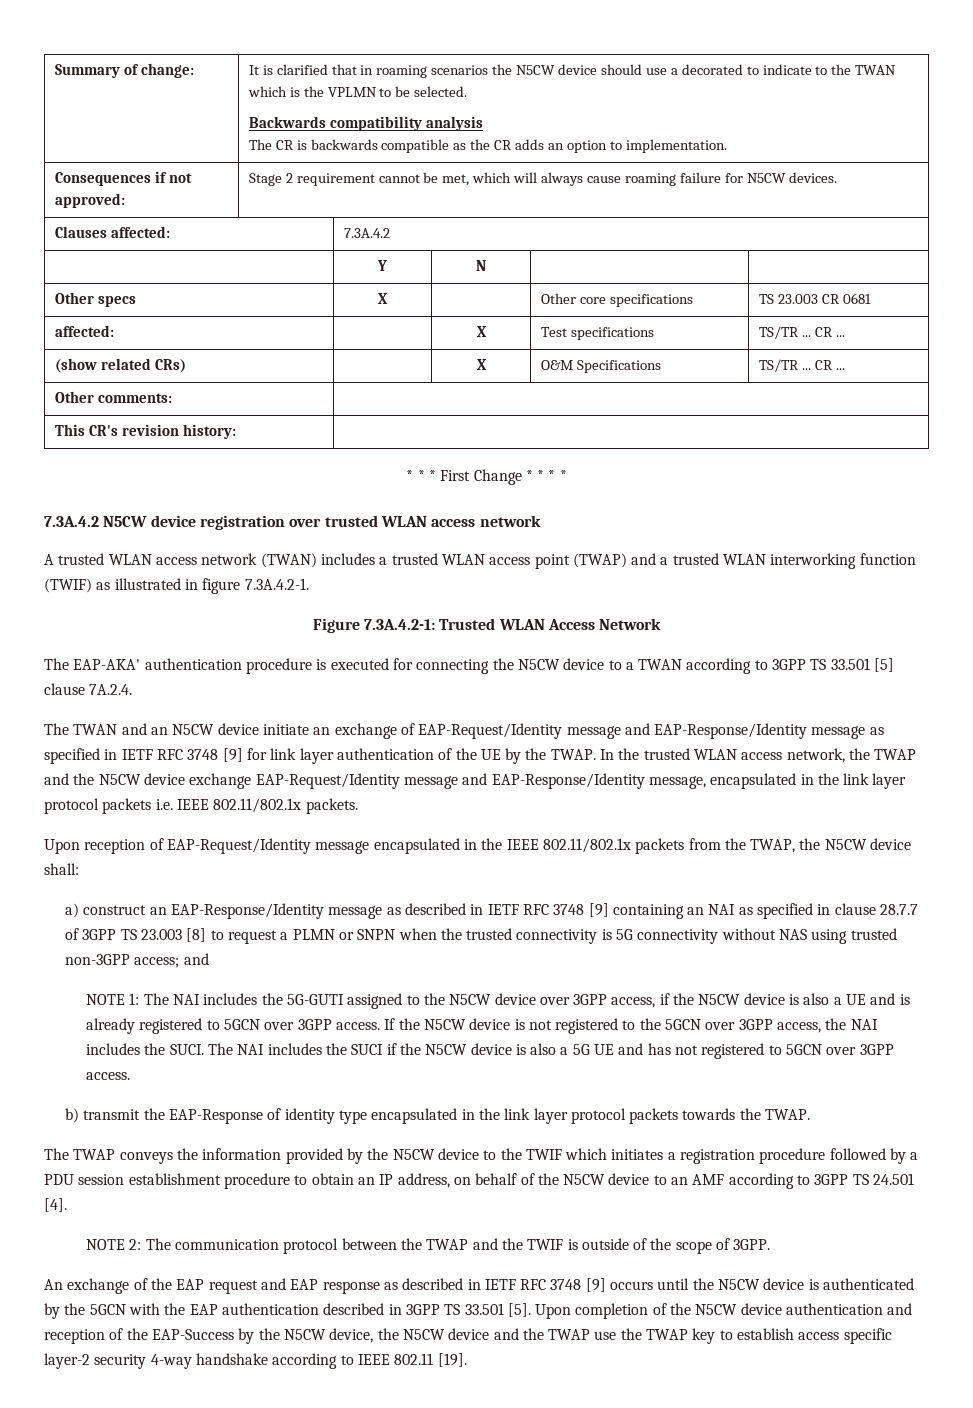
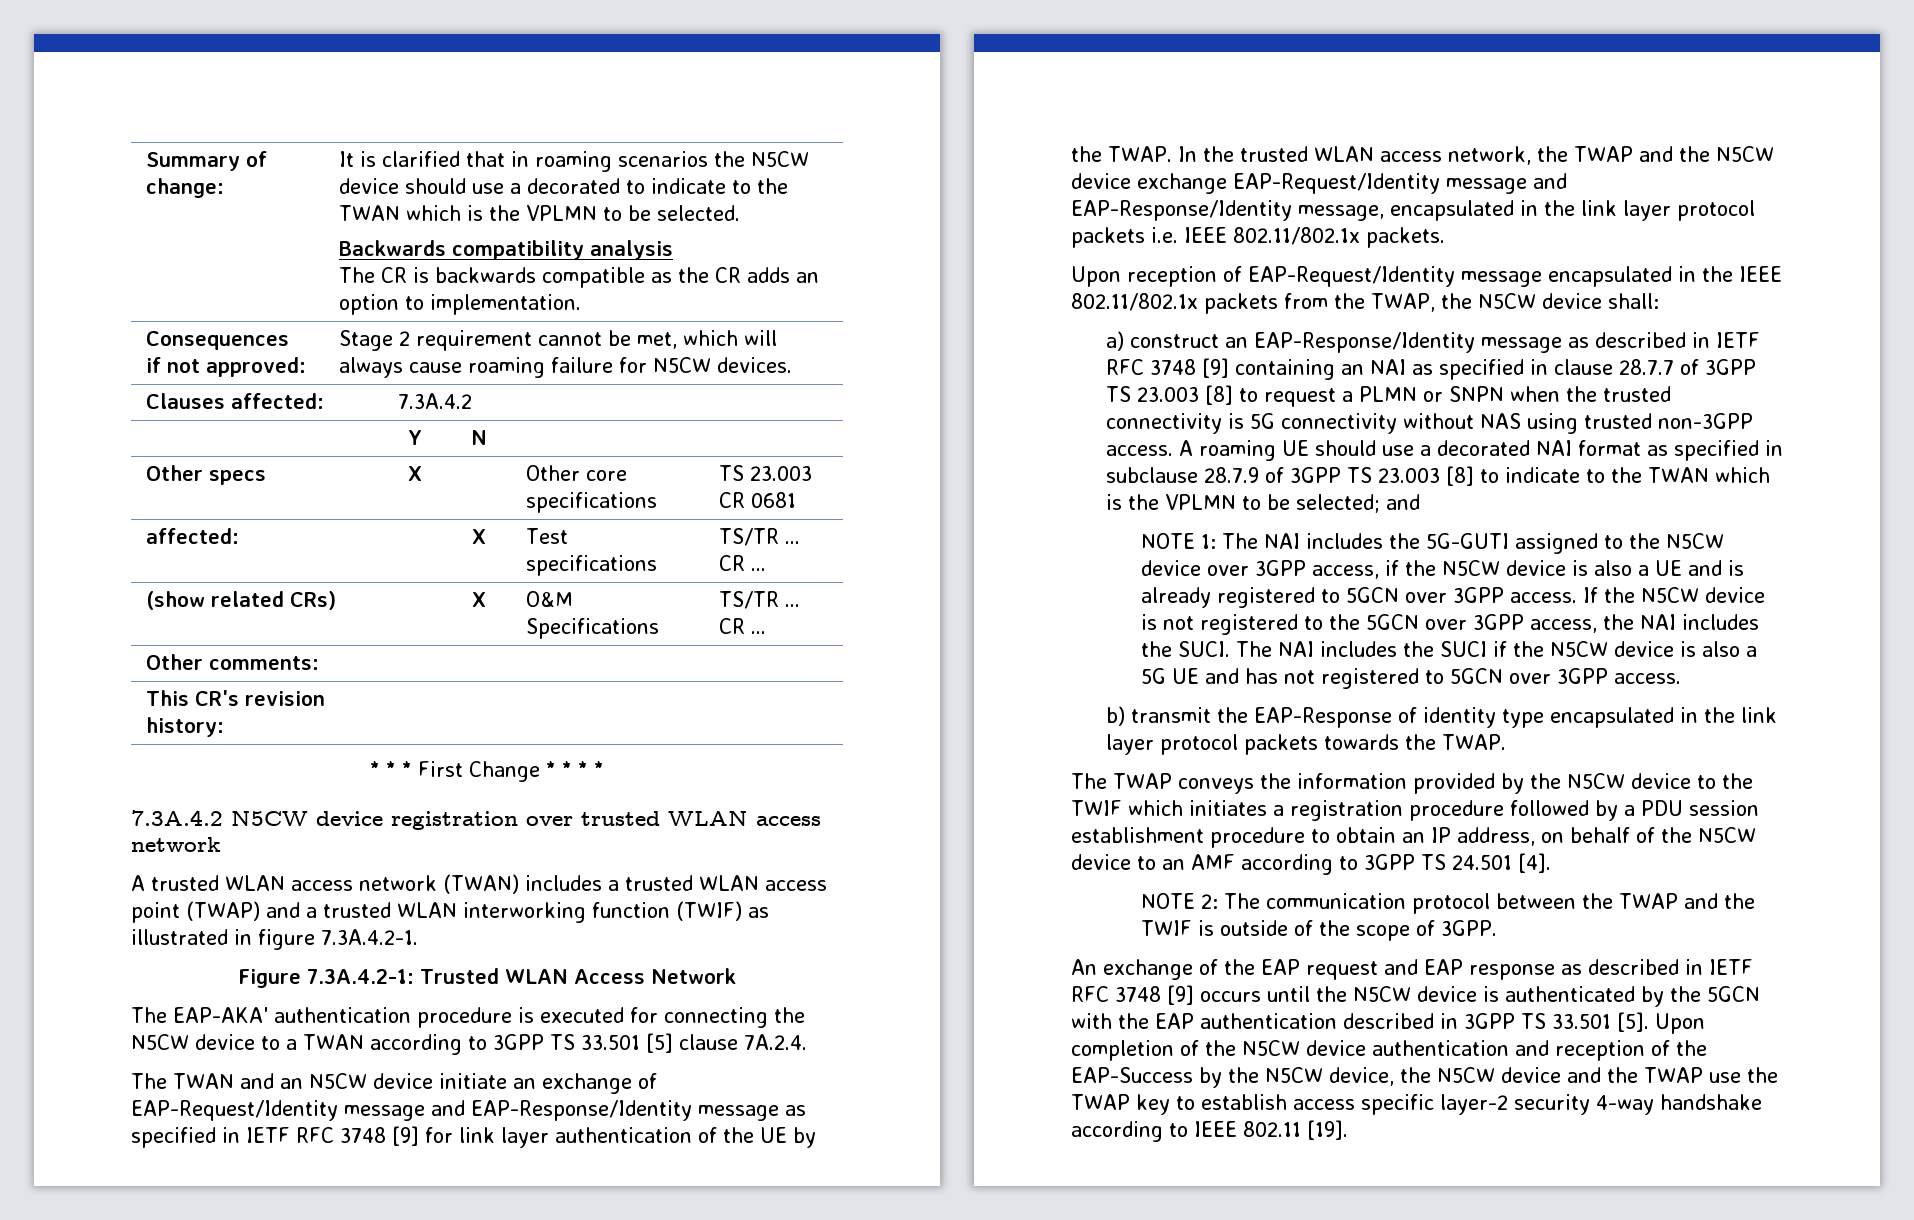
[134,957,180,968] access; -> [1105,440,1783,461] [1105,466,1770,486] [1105,494,1380,513] access. A roaming UE should use a decorated NAI format as specified in subclause 28.7.9 of 3GPP TS 23.003 [8] to indicate to the TWAN which is the VPLMN to be selected;

